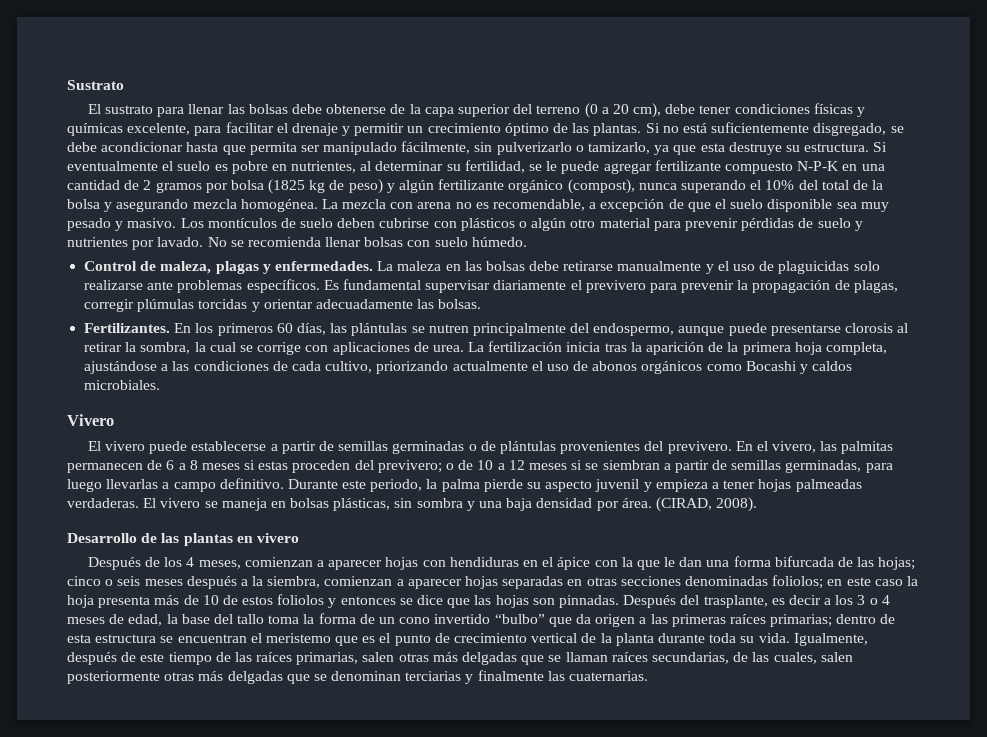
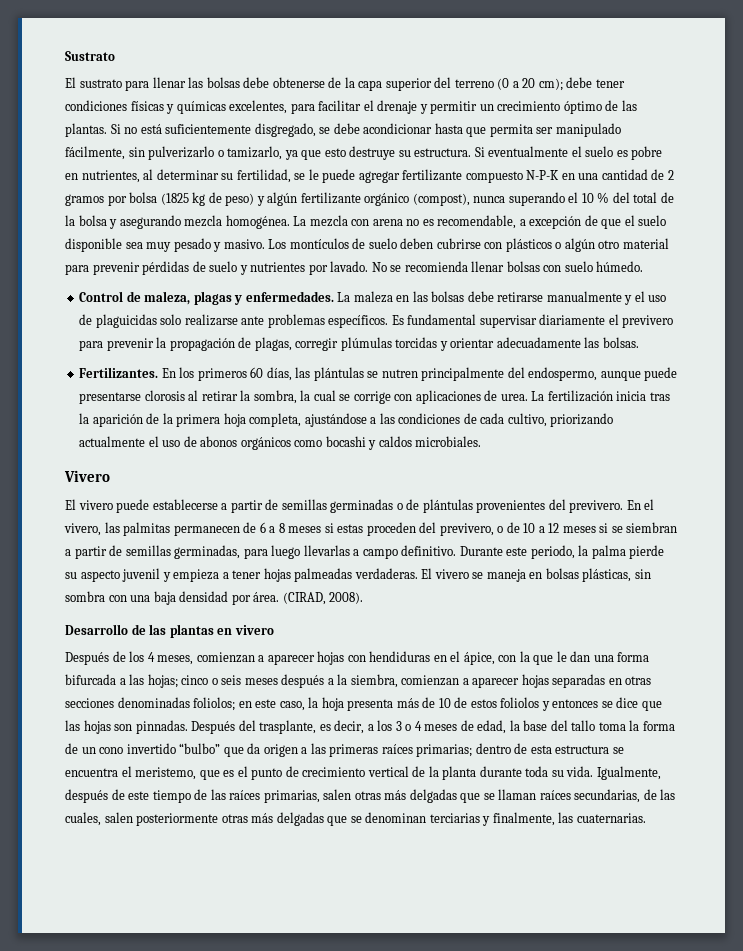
[633,103,662,118] cm), -> [538,78,563,91] cm);
[127,123,191,135] excelente, -> [229,100,288,114] excelentes,
[700,143,725,152] esta -> [324,148,346,157] esto
[765,180,795,190] 10% -> [581,192,610,203] 10 %
[745,361,797,371] Bocashi -> [325,436,366,447] bocashi
[377,460,442,473] previvero; -> [439,523,494,536] previvero,
[466,501,475,511] y -> [108,595,127,602] con
[557,557,591,570] ápice -> [463,652,495,665] ápice,
[838,557,854,567] de -> [119,678,126,685] a
[874,579,903,586] caso -> [279,701,305,711] caso,
[788,595,821,605] decir -> [334,720,365,734] decir,
[177,633,331,643] encuentran el meristemo -> [65,766,197,780] encuentra el meristemo,
[477,670,544,681] finalmente -> [492,812,555,826] finalmente,

